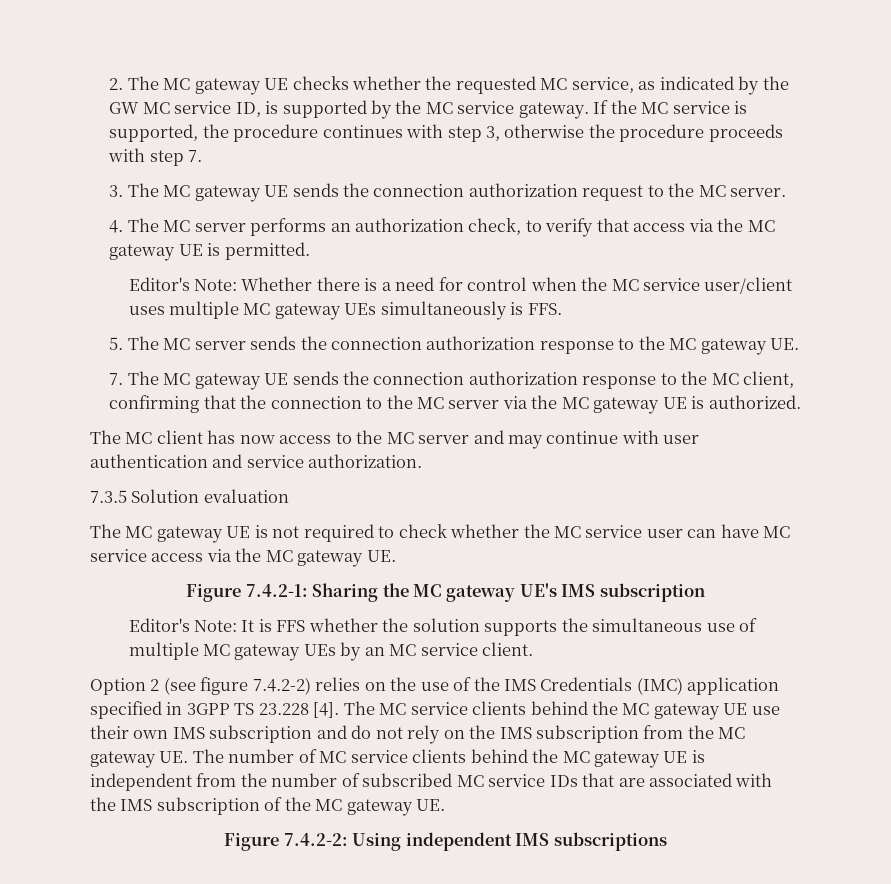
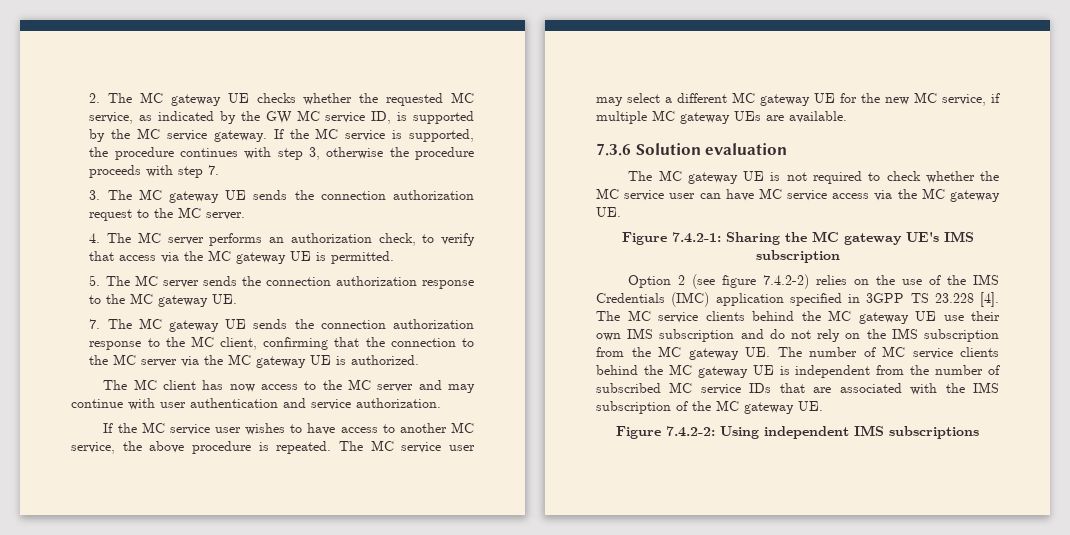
[128,277,793,294] [128,301,562,320] // Editor's Note: Whether there is a need for control when the MC service user/client uses multiple MC gateway UEs simultaneously is FFS. -> (395, 257) none
[90,490,127,503] 7.3.5 -> [103,422,474,435] [71,440,476,454] [596,92,1000,106] [596,110,847,124] [596,143,631,156] If the MC service user wishes to have access to another MC service, the above procedure is repeated. The MC service user may select a different MC gateway UE for the new MC service, if multiple MC gateway UEs are available. // 7.3.6
[128,618,758,636] [128,642,534,661] // Editor's Note: It is FFS whether the solution supports the simultaneous use of multiple MC gateway UEs by an MC service client. -> (840, 256) none

